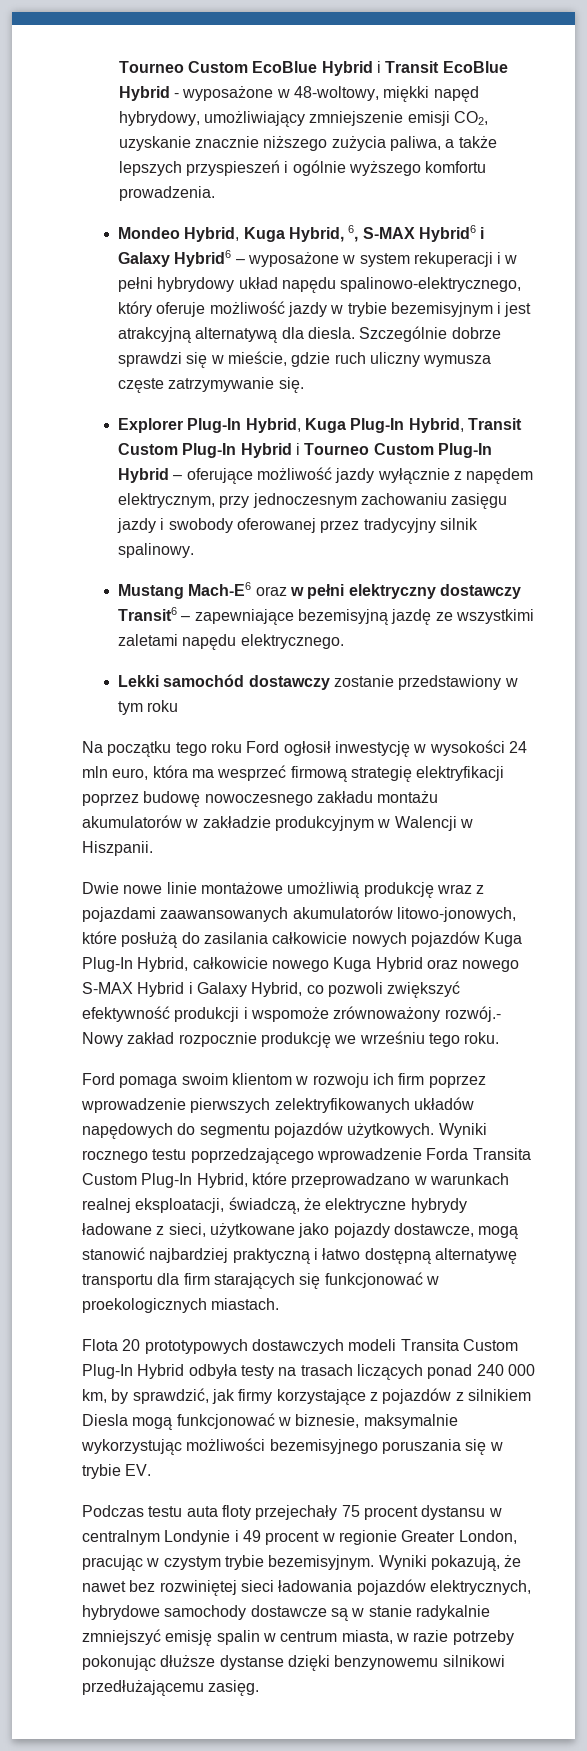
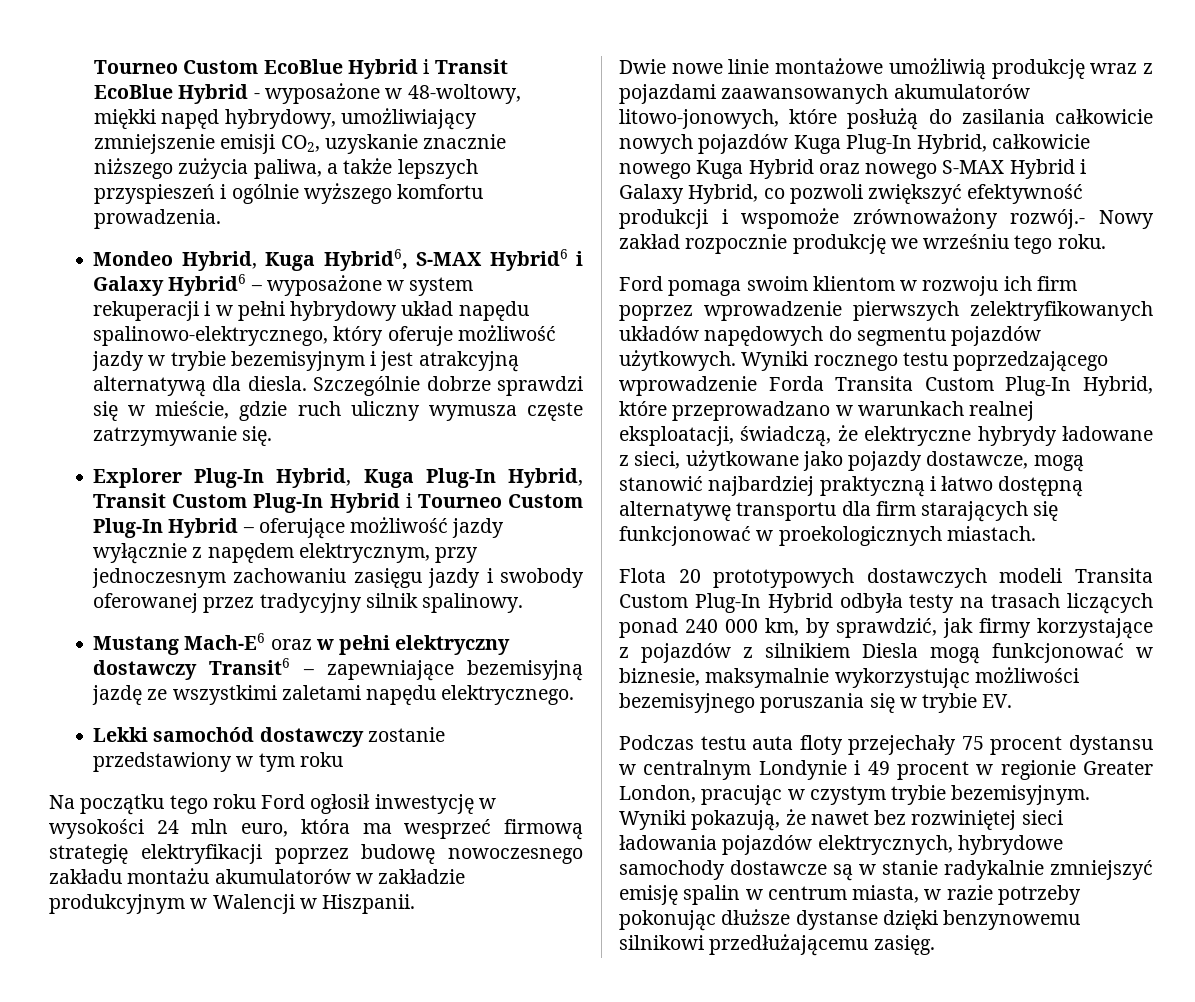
[288,225,359,242] Hybrid, 6, -> [323,249,408,271] Hybrid6,

